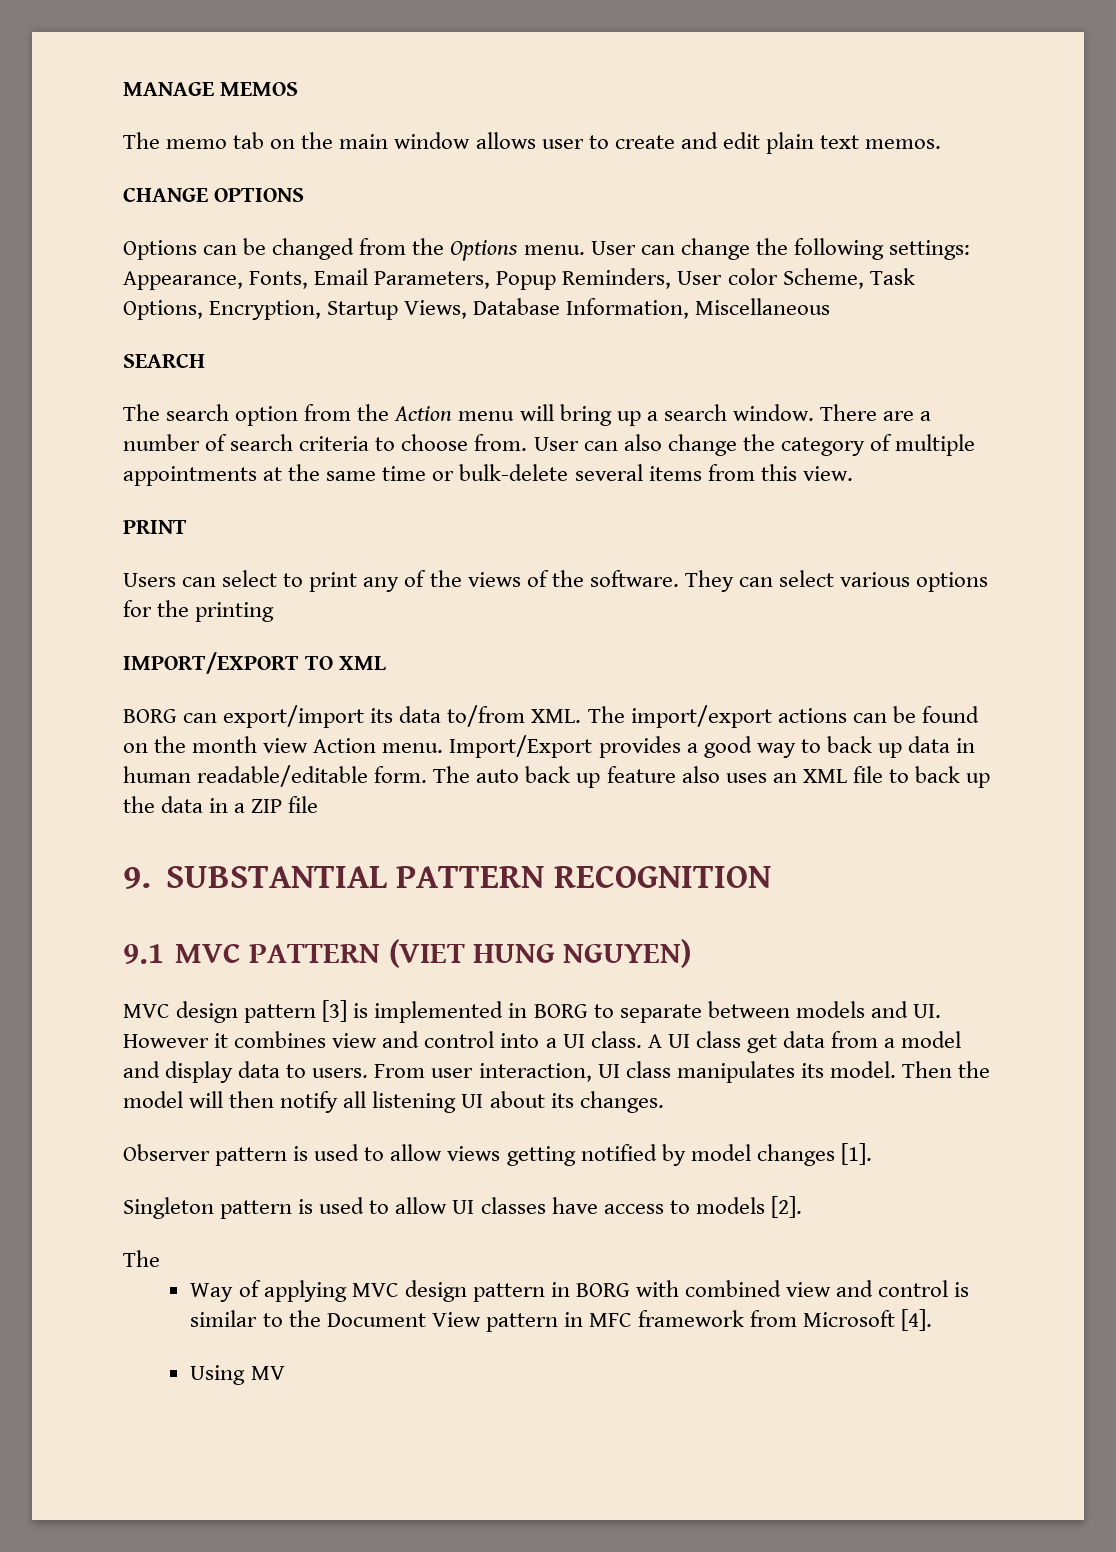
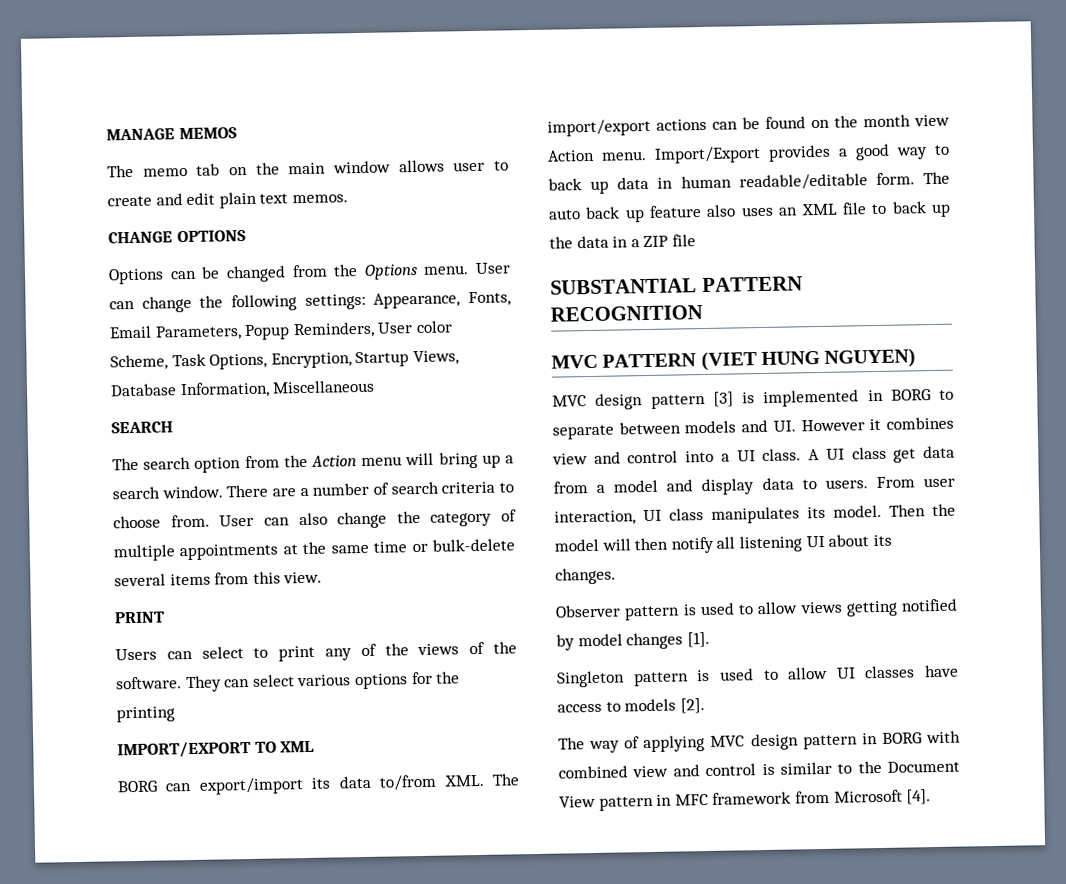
[123,867,151,889] 9. -> (696, 240) none
[123,944,164,964] 9.1 -> (703, 313) none
[190,1283,234,1302] // Way -> [589,740,621,754] way
[190,1365,285,1385] // Using MV -> (932, 797) none

